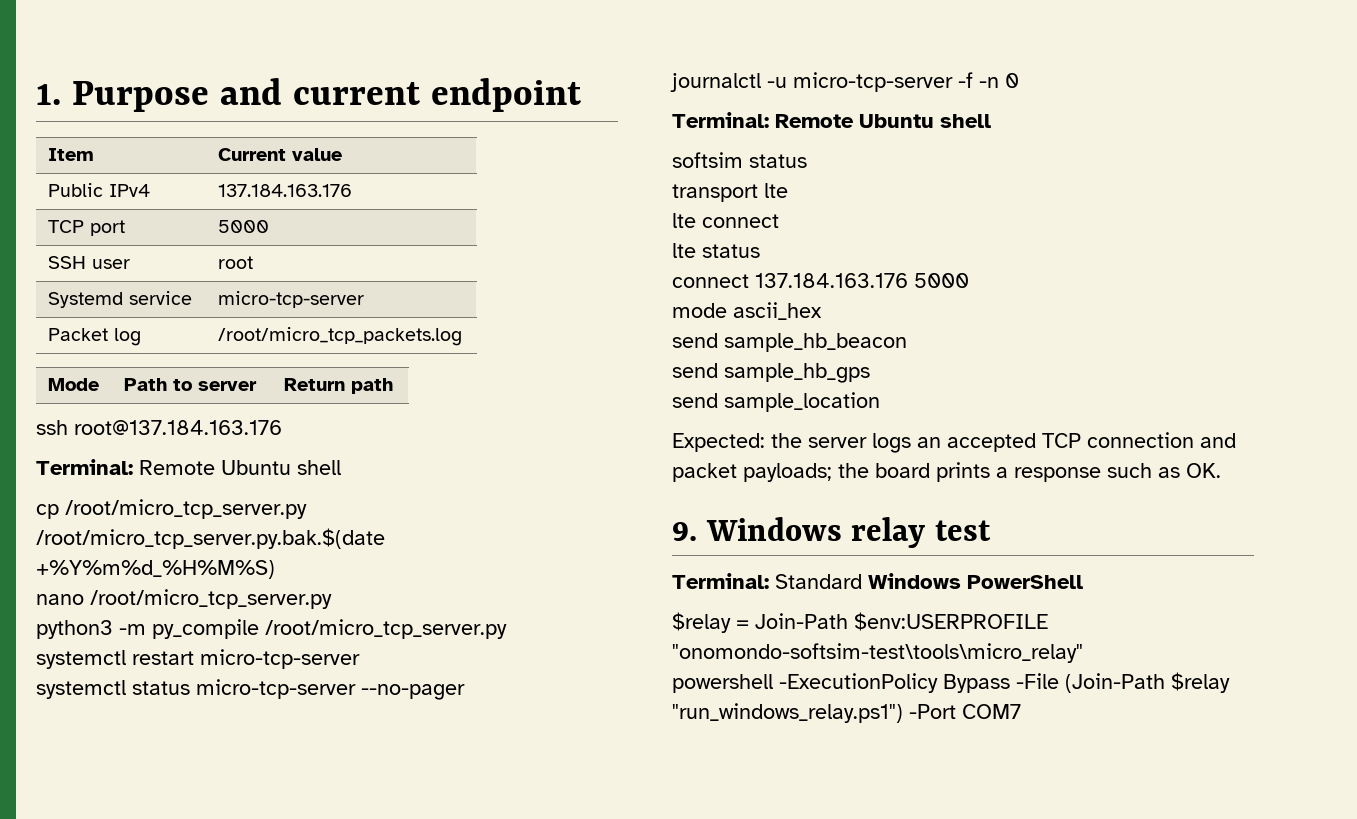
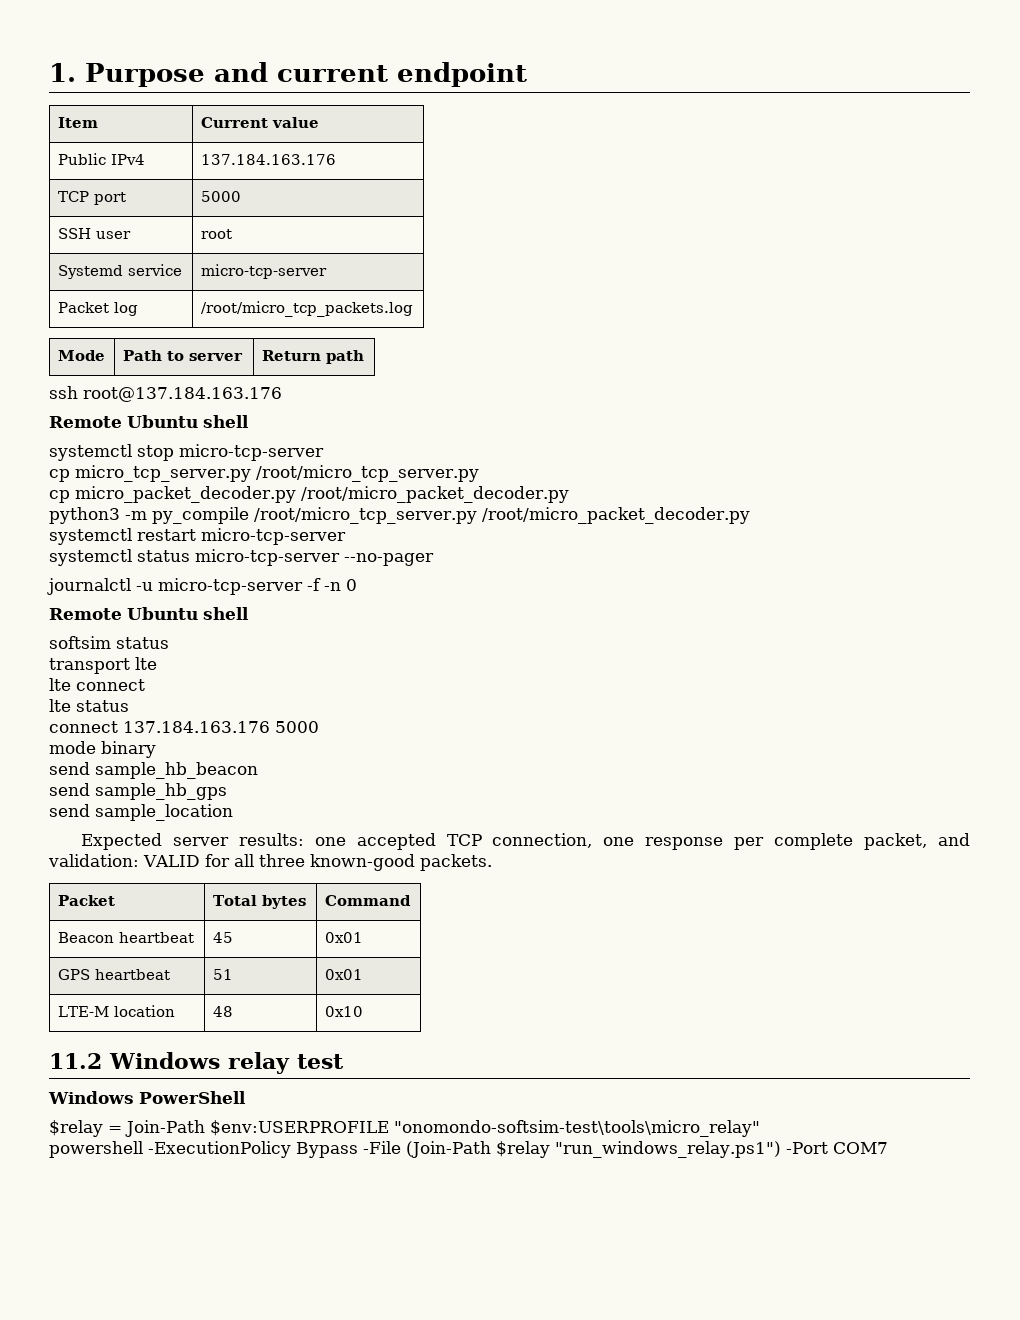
[36,459,341,475] [36,499,307,519] [36,528,385,549] [36,560,275,579] [36,589,332,609] Terminal: Remote Ubuntu shell // cp /root/micro_tcp_server.py /root/micro_tcp_server.py.bak.$(date +%Y%m%d_%H%M%S) // nano /root/micro_tcp_server.py -> [49,415,249,428] [49,444,324,461] [49,465,479,482] [49,486,569,503] Remote Ubuntu shell // systemctl stop micro-tcp-server // cp micro_tcp_server.py /root/micro_tcp_server.py // cp micro_packet_decoder.py /root/micro_packet_decoder.py
(507, 629) none -> [481,507,750,524] /root/micro_packet_decoder.py
[672,112,769,128] Terminal: -> (357, 585) none
[733,302,822,320] ascii_hex -> [101,741,156,758] binary
[672,432,1236,453] [672,462,1221,482] [672,522,697,541] Expected: the server logs an accepted TCP connection and packet payloads; the board prints a response such as OK. // 9. -> [80,833,970,850] [48,854,492,871] [57,895,115,906] [212,895,306,909] [324,895,411,906] [57,932,194,943] [212,932,233,943] [324,932,363,943] [57,969,170,980] [212,969,233,980] [324,969,363,980] [57,1005,175,1017] [212,1006,233,1017] [324,1006,363,1017] [49,1053,102,1069] Expected server results: one accepted TCP connection, one response per complete packet, and validation: VALID for all three known-good packets. // Packet | Total bytes | Command // Beacon heartbeat | 45 | 0x01 // GPS heartbeat | 51 | 0x01 // LTE-M location | 48 | 0x10 // 11.2
[672,573,862,589] Terminal: Standard -> (344, 1061) none

